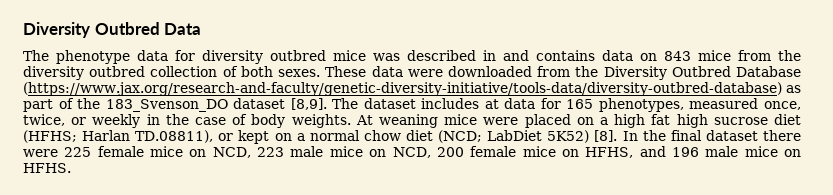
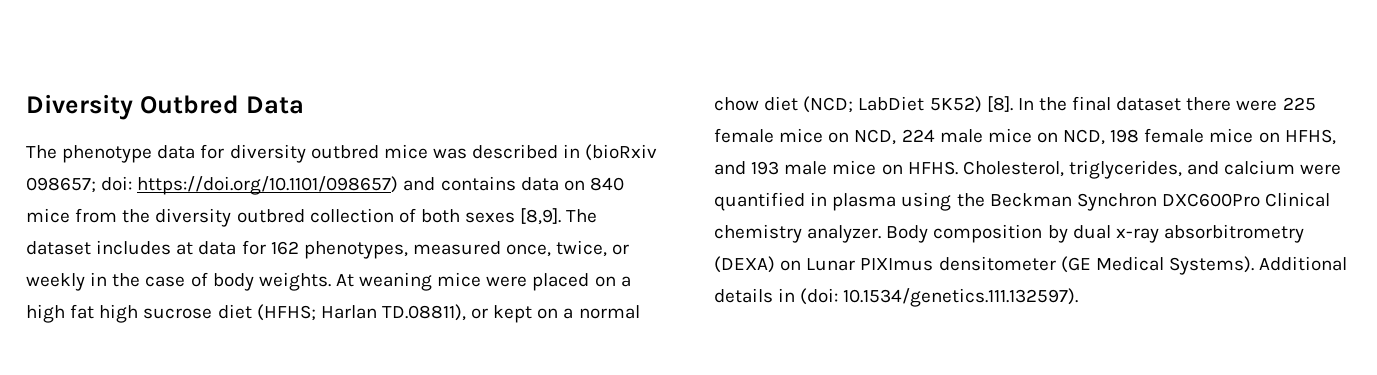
(496, 55) none -> [585,144,658,161] [26,176,399,195] (bioRxiv 098657; doi: https://doi.org/10.1101/098657)
[664,51,691,61] 843 -> [589,177,624,191] 840
[278,66,801,80] [23,82,801,96] [23,98,286,112] sexes. These data were downloaded from the Diversity Outbred Database (https://www.jax.org/research-and-faculty/genetic-diversity-initiative/tools-data/diversity-outbred-database) as part of the 183_Svenson_DO dataset -> [465,212,516,223] sexes
[566,99,594,109] 165 -> [270,241,299,255] 162
[257,147,285,157] 223 -> [901,129,935,142] 224
[436,147,464,157] 200 -> [1110,129,1140,143] 198
[671,147,699,157] 196 -> [751,161,780,175] 193
(71, 168) none -> [962,160,1342,179] [714,192,1331,211] [714,224,1304,243] [714,256,1348,275] [714,288,1079,307] Cholesterol, triglycerides, and calcium were quantified in plasma using the Beckman Synchron DXC600Pro Clinical chemistry analyzer. Body composition by dual x-ray absorbitrometry (DEXA) on Lunar PIXImus densitometer (GE Medical Systems). Additional details in (doi: 10.1534/genetics.111.132597).

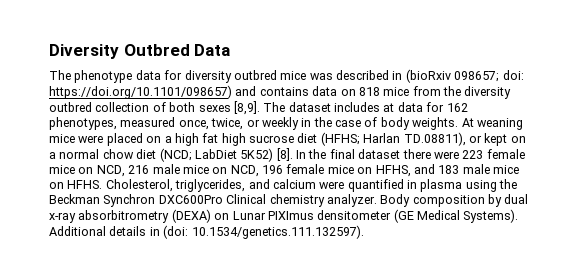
[589,177,624,191] 840 -> [358,87,380,96] 818
[1282,97,1316,111] 225 -> [462,150,484,159] 223
[901,129,935,142] 224 -> [128,165,150,174] 216
[1110,129,1140,143] 198 -> [262,165,283,174] 196
[751,161,780,175] 193 -> [438,165,460,174] 183

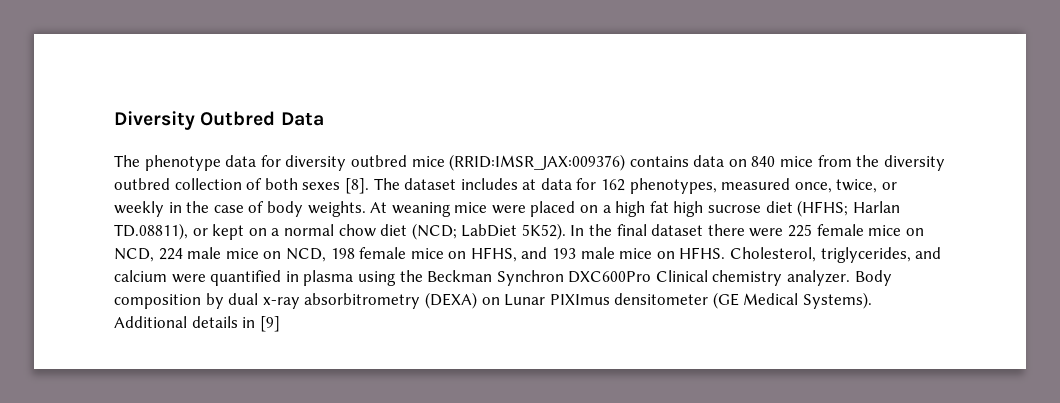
[309,69,524,83] [49,85,257,99] was described in (bioRxiv 098657; doi: https://doi.org/10.1101/098657) and -> [449,154,626,171] (RRID:IMSR_JAX:009376)
[358,87,380,96] 818 -> [751,156,776,167] 840
[233,101,260,115] [8,9]. -> [344,178,369,194] [8].
[240,148,293,162] 5K52) [8]. -> [521,223,566,240] 5K52).
[462,150,484,159] 223 -> [788,224,813,237] 225
[128,165,150,174] 216 -> [158,248,183,260] 224
[262,165,283,174] 196 -> [330,248,355,259] 198
[438,165,460,174] 183 -> [552,248,577,259] 193
[163,225,364,239] (doi: 10.1534/genetics.111.132597). -> [259,316,280,332] [9]

